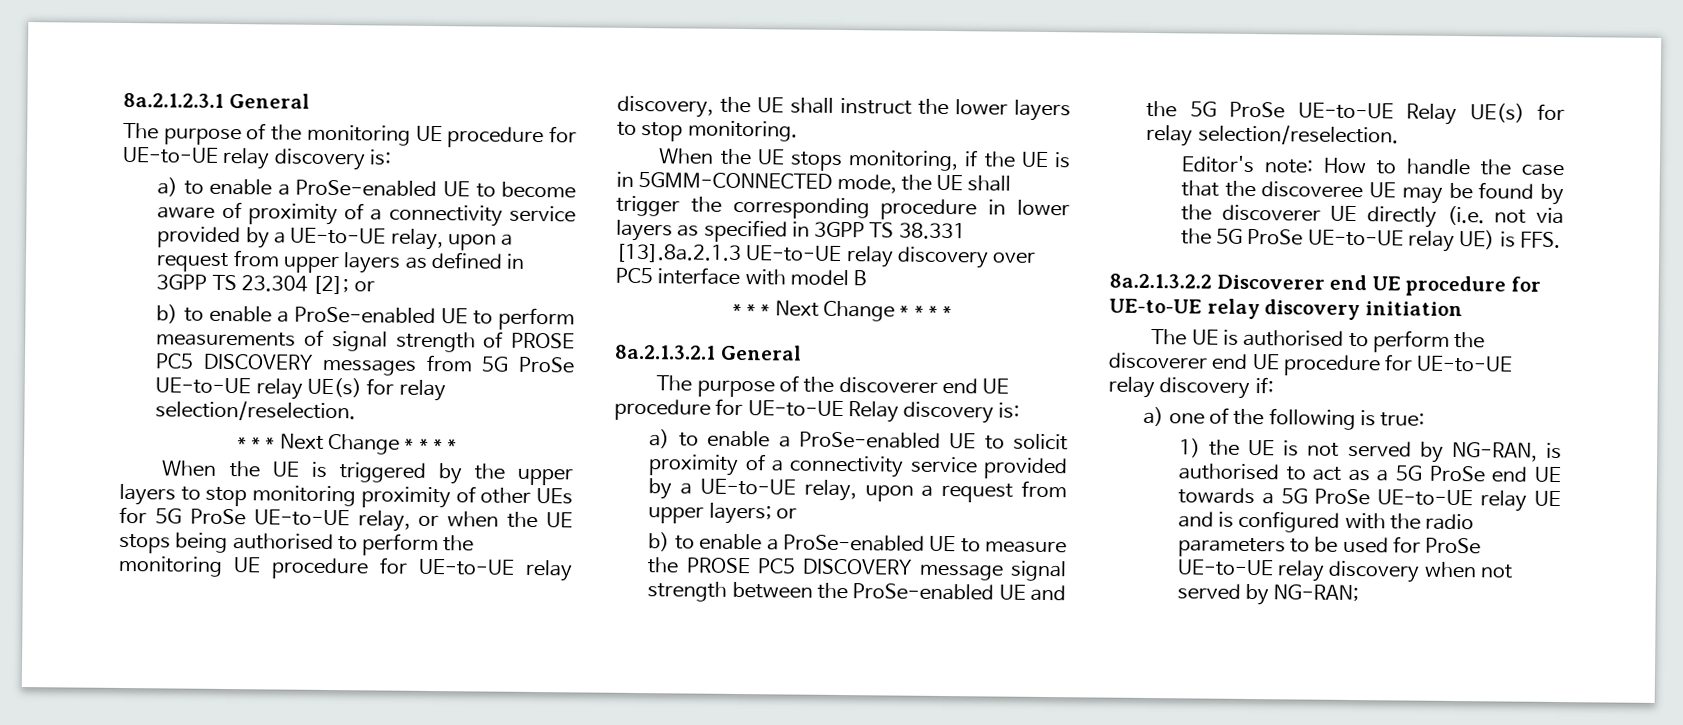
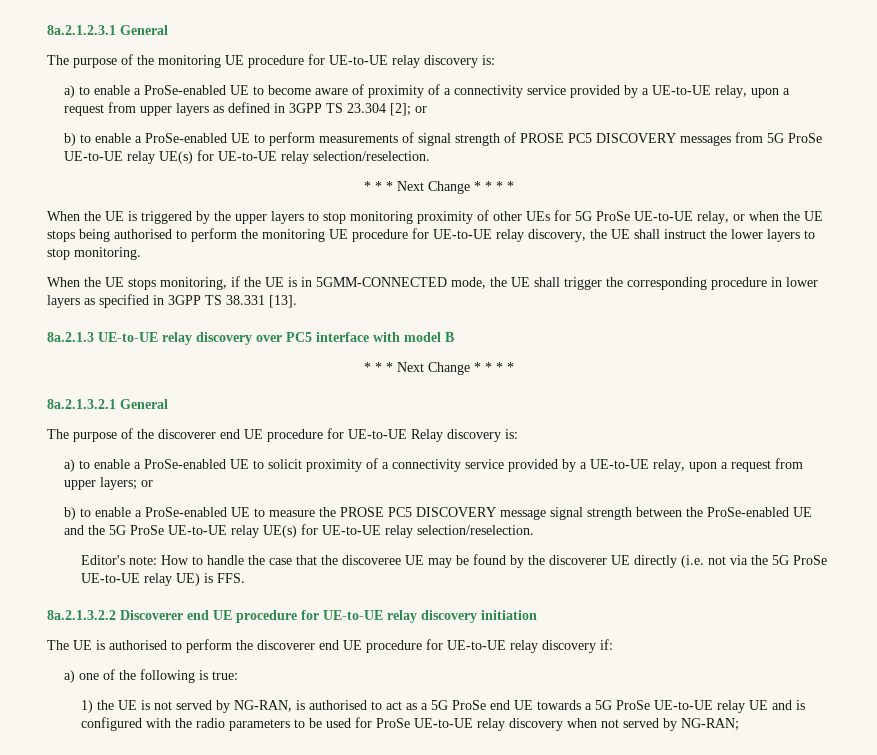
(395, 386) none -> [218,151,278,161] UE-to-UE
[615,243,742,264] [13].8a.2.1.3 -> [269,295,297,308] [47,332,94,342] [13]. // 8a.2.1.3
[1406,103,1565,126] Relay UE(s) for -> [231,524,382,538] relay UE(s) for UE-to-UE

